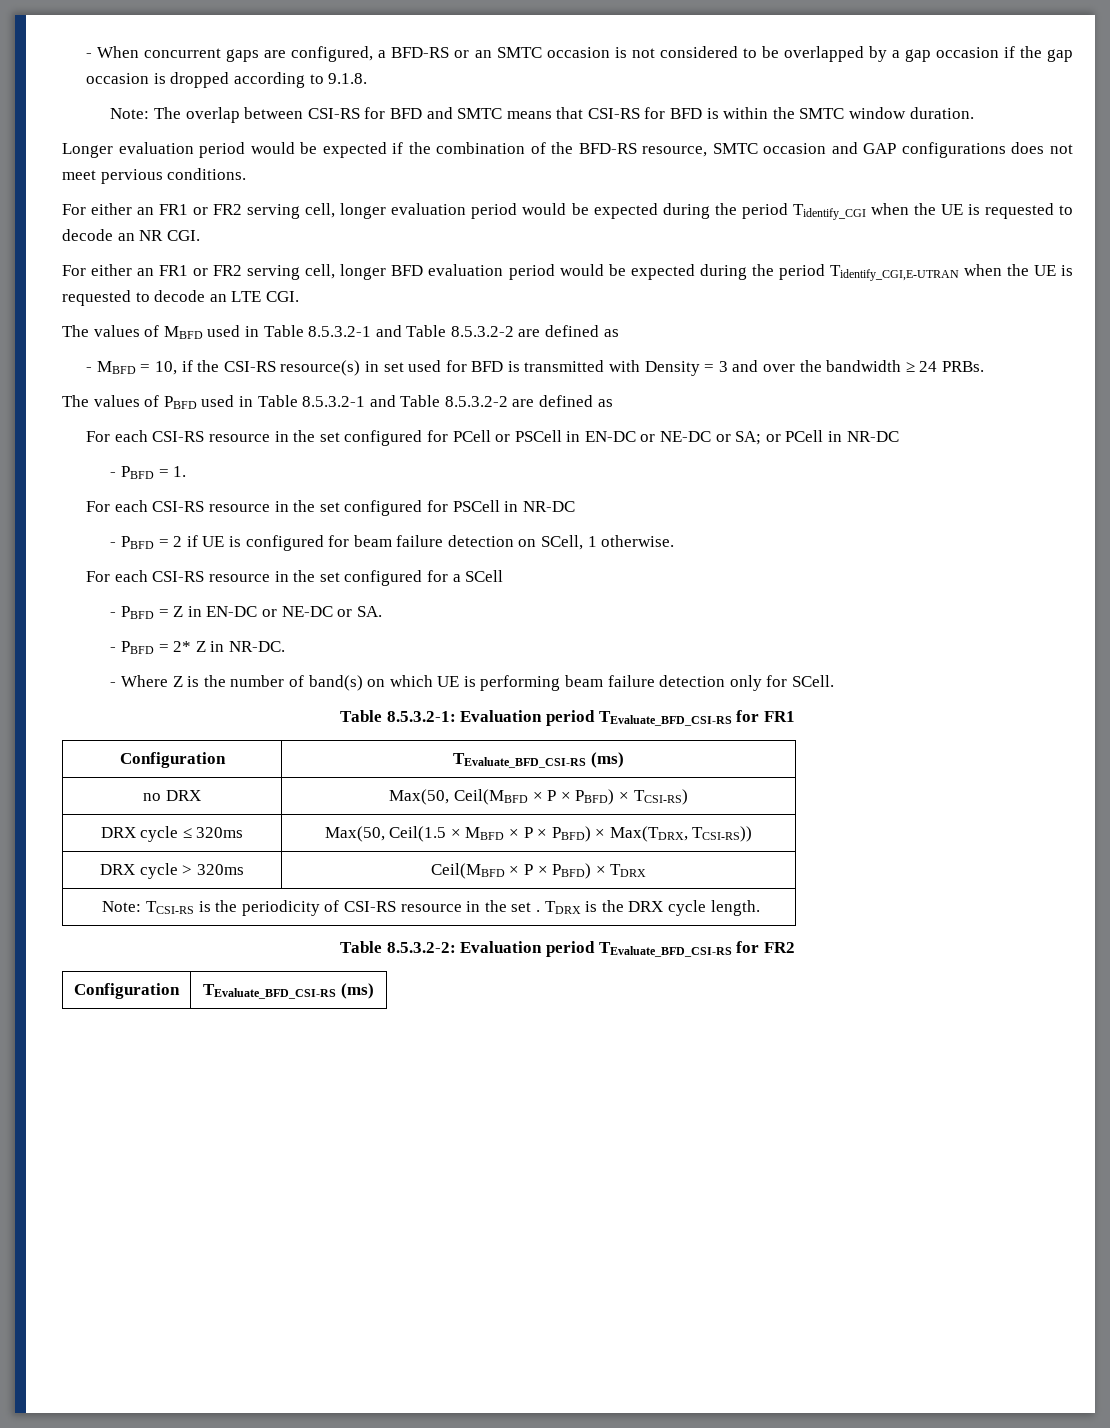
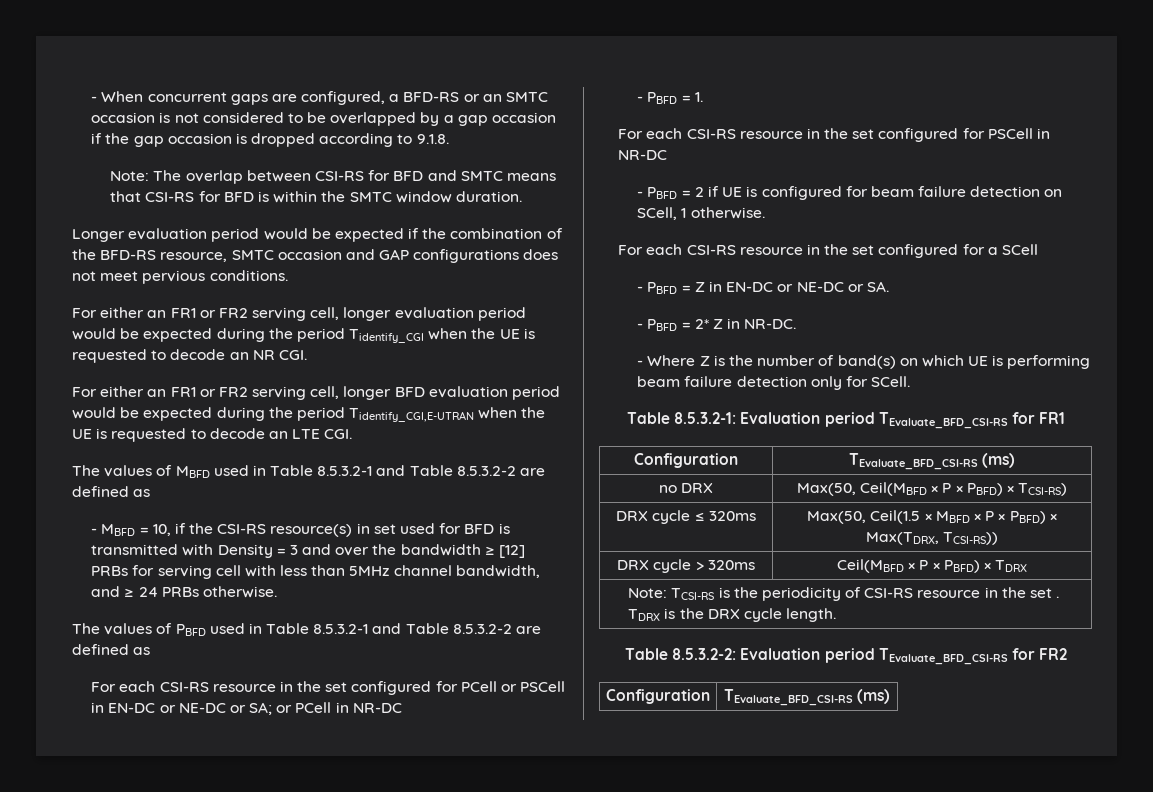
[919,361,984,372] 24 PRBs. -> [498,545,525,558] [91,565,540,579] [91,586,277,598] [12] PRBs for serving cell with less than 5MHz channel bandwidth, and ≥ 24 PRBs otherwise.

